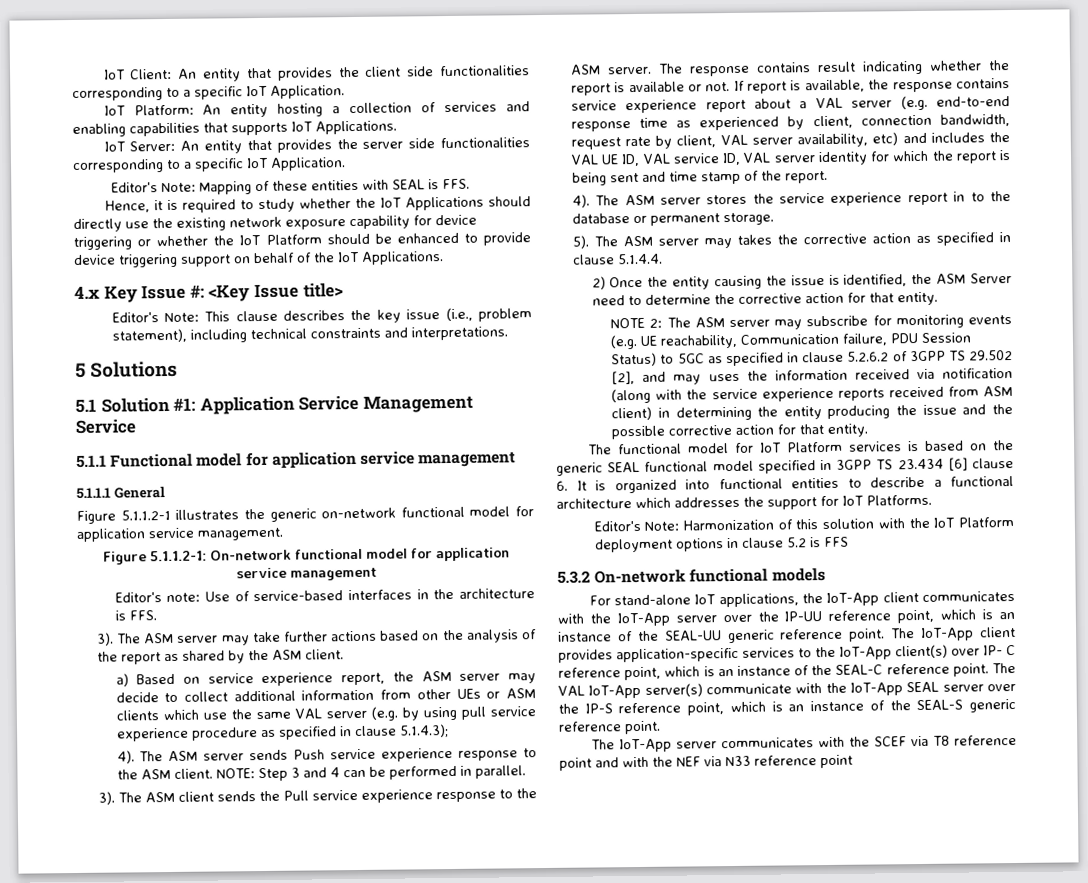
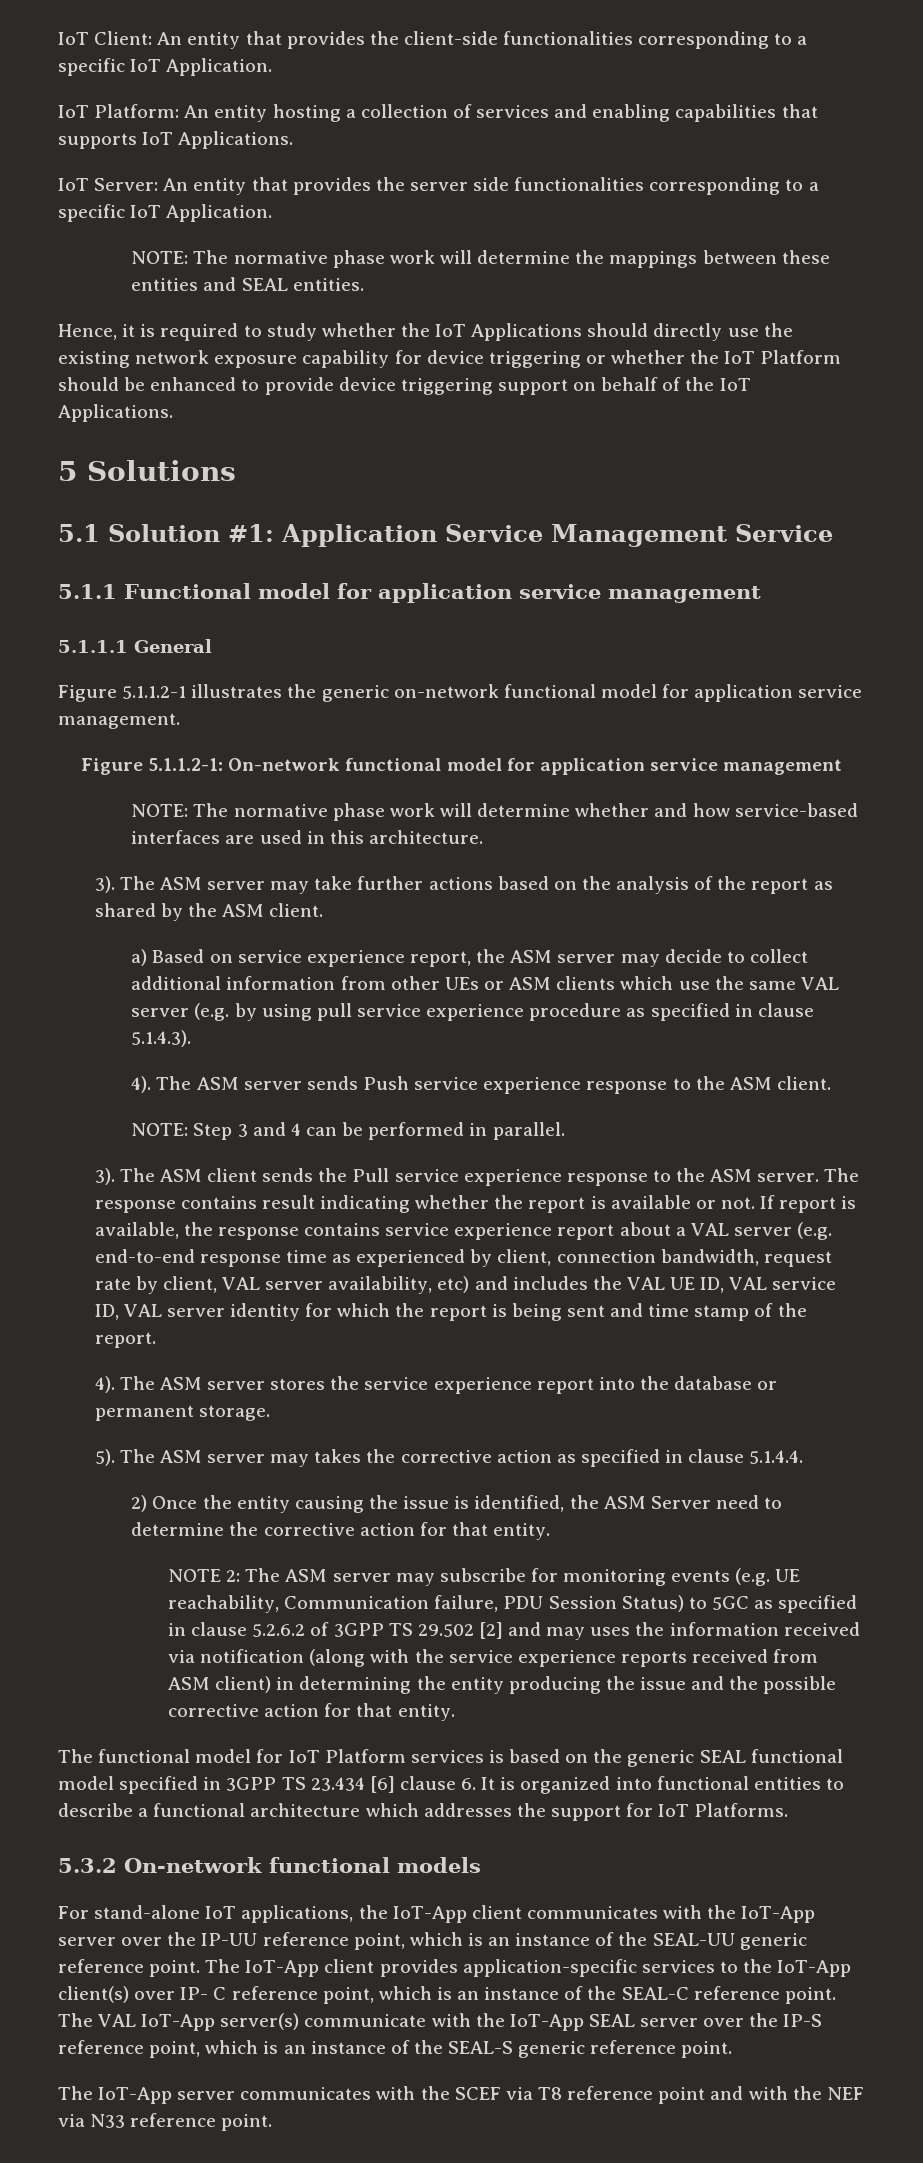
[365,66,435,77] client side -> [403,31,498,45] client-side
[110,178,470,195] Editor's Note: Mapping of these entities with SEAL is FFS. -> [131,250,830,268] [131,277,364,291] NOTE: The normative phase work will determine the mappings between these entities and SEAL entities.
[74,283,344,303] [111,307,532,323] [111,326,508,343] // 4.x Key Issue #: <Key Issue title> // Editor's Note: This clause describes the key issue (i.e., problem statement), including technical constraints and interpretations. -> (173, 413) none
[114,588,535,603] [114,610,157,621] Editor's note: Use of service-based interfaces in the architecture is FFS. -> [131,803,858,821] [131,830,483,844] NOTE: The normative phase work will determine whether and how service-based interfaces are used in this architecture.
[399,724,449,738] 5.1.4.3); -> [131,1030,192,1047] 5.1.4.3).
(213, 773) none -> (831, 1083) //
[953,191,985,202] in to -> [598,1377,635,1390] into
[611,371,636,385] [2], -> [478,1622,503,1639] [2]
[593,517,1014,532] [594,536,849,553] // Editor's Note: Harmonization of this solution with the IoT Platform deployment options in clause 5.2 is FFS -> (789, 1810) none
[820,754,853,769] point -> [221,2114,273,2131] point.

